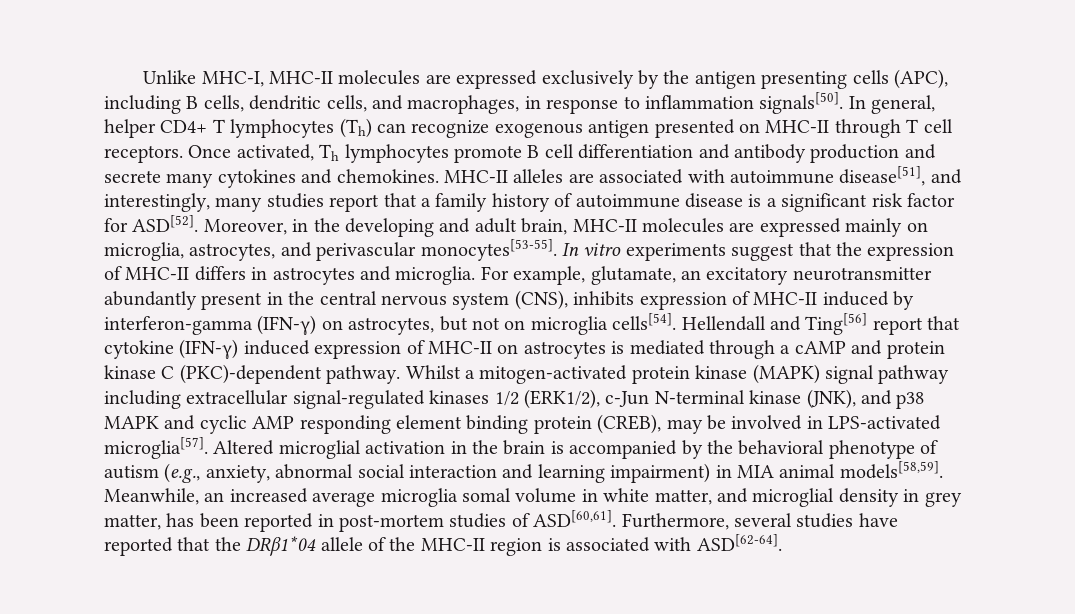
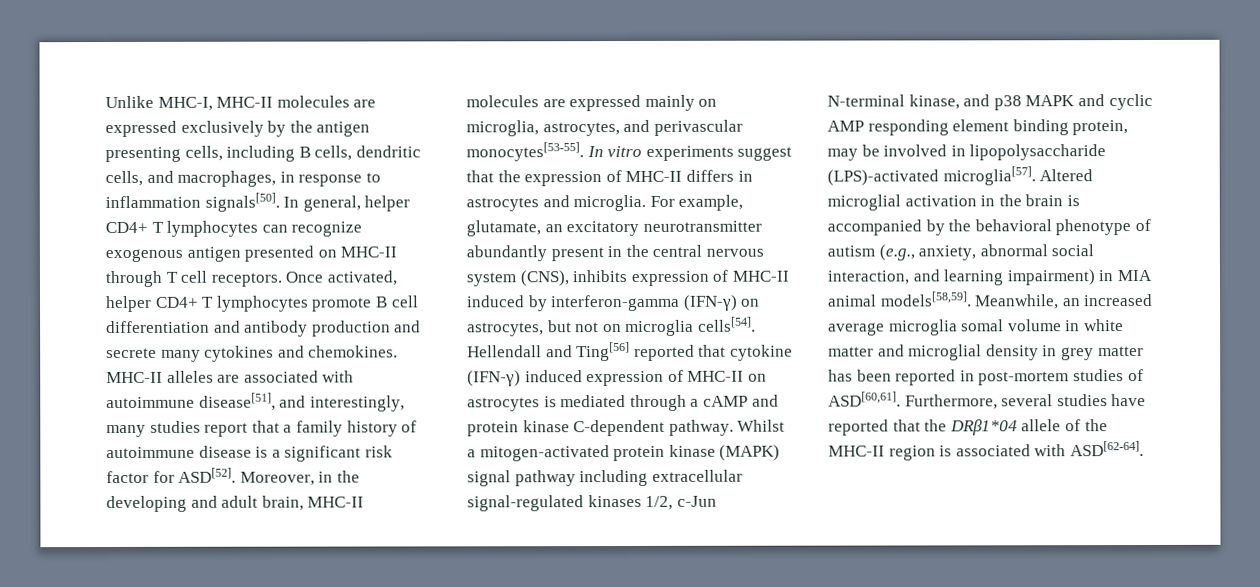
[852,69,948,89] cells (APC), -> [184,145,223,161] cells,
[339,118,372,138] (Th) -> (259, 228) none
[319,144,340,161] Th -> [106,295,215,313] helper CD4+ T
[872,317,923,335] report -> [633,344,695,361] reported
[161,364,322,384] C (PKC)-dependent -> [573,419,666,437] C-dependent
[494,389,856,409] 1/2 (ERK1/2), c-Jun N-terminal kinase (JNK), -> [645,495,717,510] [827,94,960,110] 1/2, c-Jun N-terminal kinase,
[533,414,662,434] protein (CREB), -> [1072,120,1129,136] protein,
[828,415,942,430] LPS-activated -> [969,144,1107,161] [827,169,939,186] lipopolysaccharide (LPS)-activated
[409,465,497,478] interaction -> [827,270,909,285] interaction,
[654,489,712,505] matter, -> [828,346,874,357] matter
[104,514,161,530] matter, -> [1097,346,1144,357] matter

